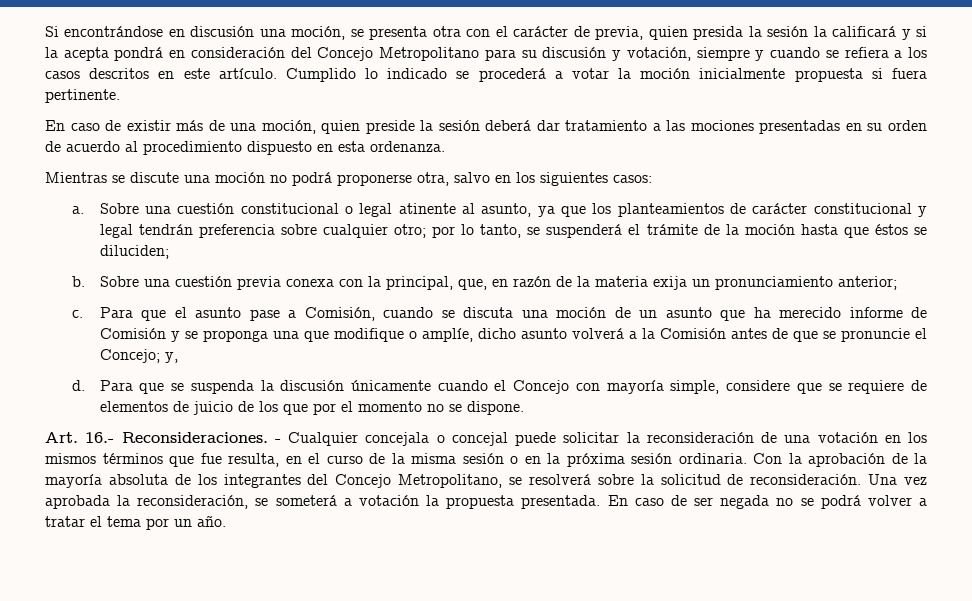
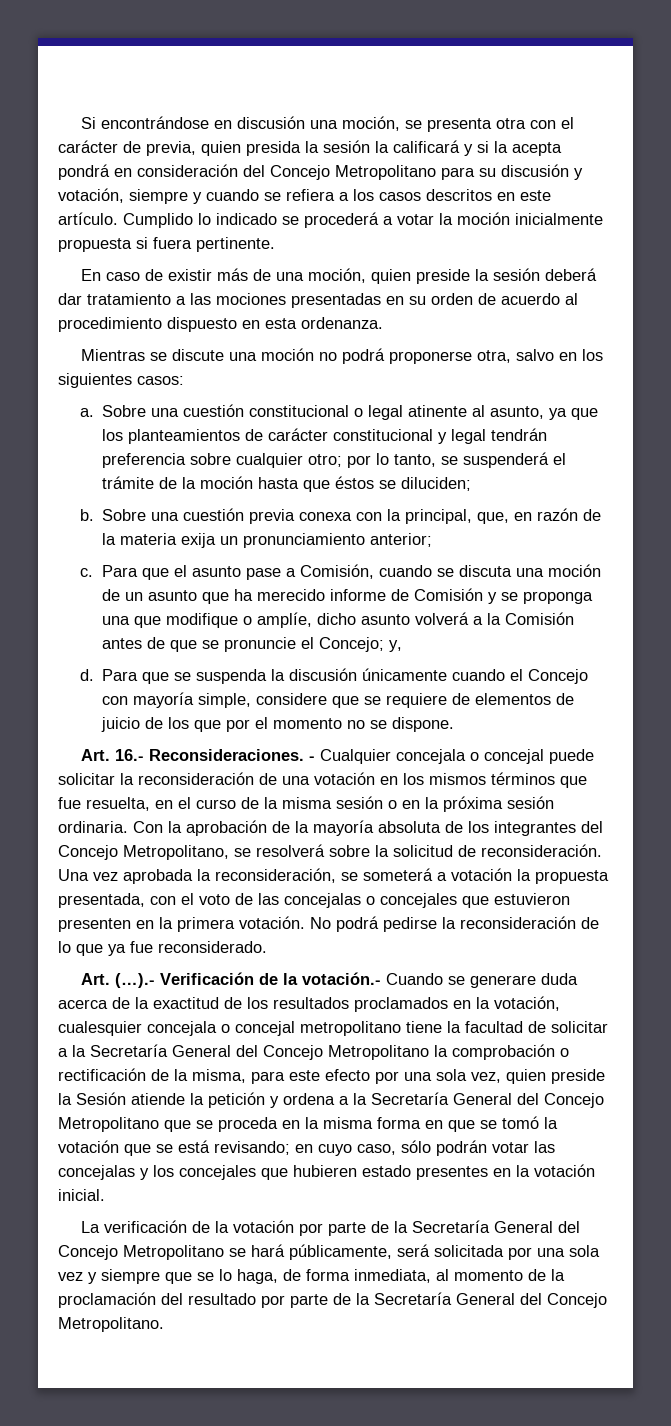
[228,453,279,467] resulta, -> [86,797,150,811] resuelta,
[521,495,927,509] [45,515,226,530] presentada. En caso de ser negada no se podrá volver a tratar el tema por un año. -> [58,893,570,908] [58,916,599,932] [58,941,267,956] [81,972,579,988] [58,996,560,1012] [58,1021,608,1036] [58,1044,569,1060] [58,1068,605,1084] [58,1092,604,1108] [58,1116,558,1132] [58,1140,555,1156] [58,1164,595,1180] [58,1189,105,1201] [81,1220,581,1236] [58,1244,600,1260] [58,1269,565,1284] [58,1292,607,1308] [58,1317,164,1332] presentada, con el voto de las concejalas o concejales que estuvieron presenten en la primera votación. No podrá pedirse la reconsideración de lo que ya fue reconsiderado. // Art. (…).- Verificación de la votación.- Cuando se generare duda acerca de la exactitud de los resultados proclamados en la votación, cualesquier concejala o concejal metropolitano tiene la facultad de solicitar a la Secretaría General del Concejo Metropolitano la comprobación o rectificación de la misma, para este efecto por una sola vez, quien preside la Sesión atiende la petición y ordena a la Secretaría General del Concejo Metropolitano que se proceda en la misma forma en que se tomó la votación que se está revisando; en cuyo caso, sólo podrán votar las concejalas y los concejales que hubieren estado presentes en la votación inicial. // La verificación de la votación por parte de la Secretaría General del Concejo Metropolitano se hará públicamente, será solicitada por una sola vez y siempre que se lo haga, de forma inmediata, al momento de la proclamación del resultado por parte de la Secretaría General del Concejo Metropolitano.

